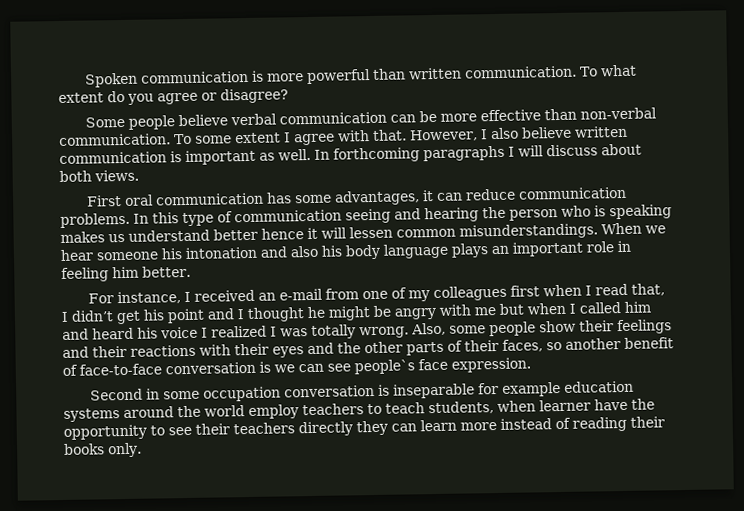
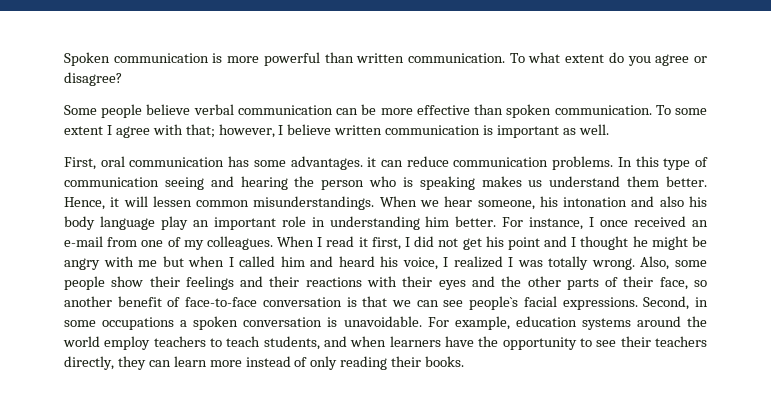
[580,107,658,120] non-verbal -> [506,104,552,118] spoken
[371,127,519,142] that. However, I also -> [185,124,284,138] that; however, I
[314,143,642,163] [59,169,139,183] [87,195,123,207] In forthcoming paragraphs I will discuss about both views. // First -> [64,157,96,170] // First,
[334,190,421,206] advantages, -> [290,156,363,170] advantages.
[213,228,304,241] better hence -> [627,176,707,187] [64,197,105,210] them better. Hence,
[96,251,159,261] someone -> [477,200,535,210] someone,
[451,243,489,258] plays -> [160,216,188,230] play
[61,267,109,282] feeling -> [329,216,420,230] understanding
(191, 271) // -> (497, 221) none
(192, 297) none -> [600,220,629,227] once
[433,283,666,302] [61,310,114,322] colleagues first when I read that, I didn’t -> [206,236,459,250] colleagues. When I read it first, I did not
[160,326,198,339] voice -> [402,257,438,270] voice,
[502,339,543,352] faces, -> [659,277,688,290] face,
(271, 367) none -> [362,296,388,307] that
[418,357,531,373] [90,381,562,402] face expression. // Second in some occupation conversation is inseparable for example -> [523,296,708,310] [64,316,510,330] facial expressions. Second, in some occupations a spoken conversation is unavoidable. For example,
[497,399,591,413] when learner -> [324,336,441,347] and when learners
[298,421,353,437] directly -> [64,356,114,370] directly,
(571, 423) none -> [310,356,338,370] only
[63,442,142,458] books only. -> [425,356,465,367] books.

